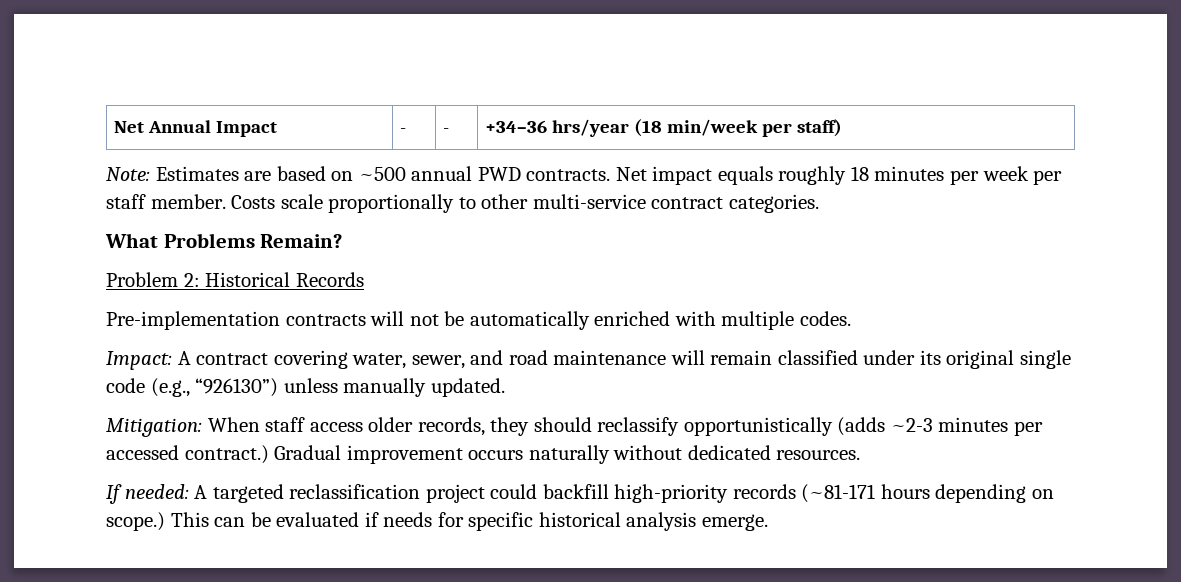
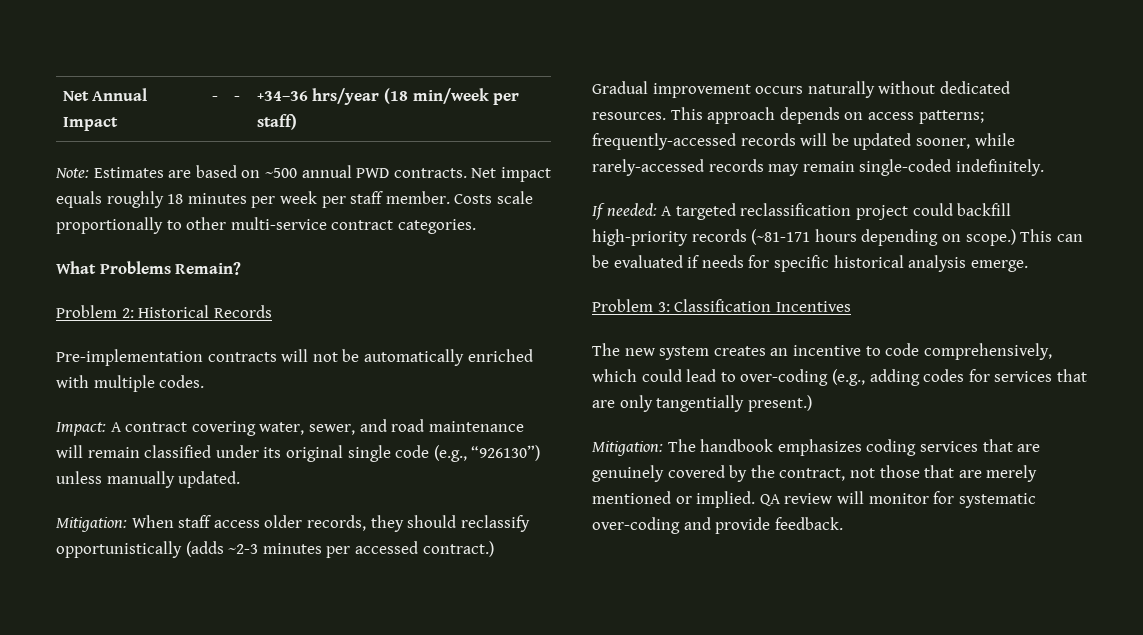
(861, 455) none -> [670,107,984,124] [592,133,1015,150] [592,159,1044,176] This approach depends on access patterns; frequently-accessed records will be updated sooner, while rarely-accessed records may remain single-coded indefinitely.
(768, 522) none -> [592,299,851,312] [592,343,1052,360] [592,369,1087,386] [592,395,812,412] [592,439,1041,456] [592,465,1038,482] [592,491,1036,508] [592,517,843,534] // Problem 3: Classification Incentives // The new system creates an incentive to code comprehensively, which could lead to over-coding (e.g., adding codes for services that are only tangentially present.) // Mitigation: The handbook emphasizes coding services that are genuinely covered by the contract, not those that are merely mentioned or implied. QA review will monitor for systematic over-coding and provide feedback.

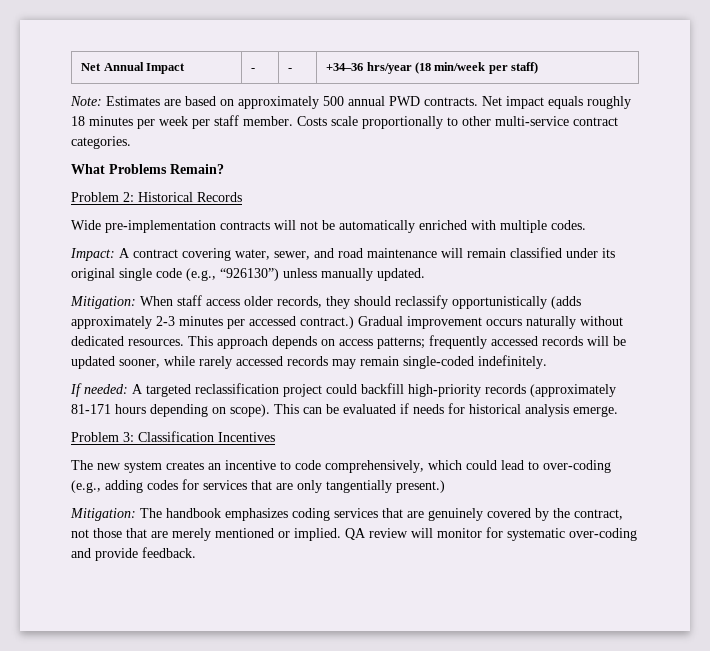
[264,168,297,178] ~500 -> [238,96,344,109] approximately 500
[56,349,203,366] Pre-implementation -> [71,220,216,233] Wide pre-implementation
[228,544,259,554] ~2-3 -> [71,316,175,329] approximately 2-3
[592,133,736,150] frequently-accessed -> [429,335,538,349] frequently accessed
[592,159,704,176] rarely-accessed -> [199,356,283,369] rarely accessed
[751,229,811,245] (~81-171 -> [530,384,616,397] [71,404,111,414] (approximately 81-171
[965,229,1016,246] scope.) -> [230,404,270,417] scope).
[773,255,829,272] specific -> (465, 408) none

